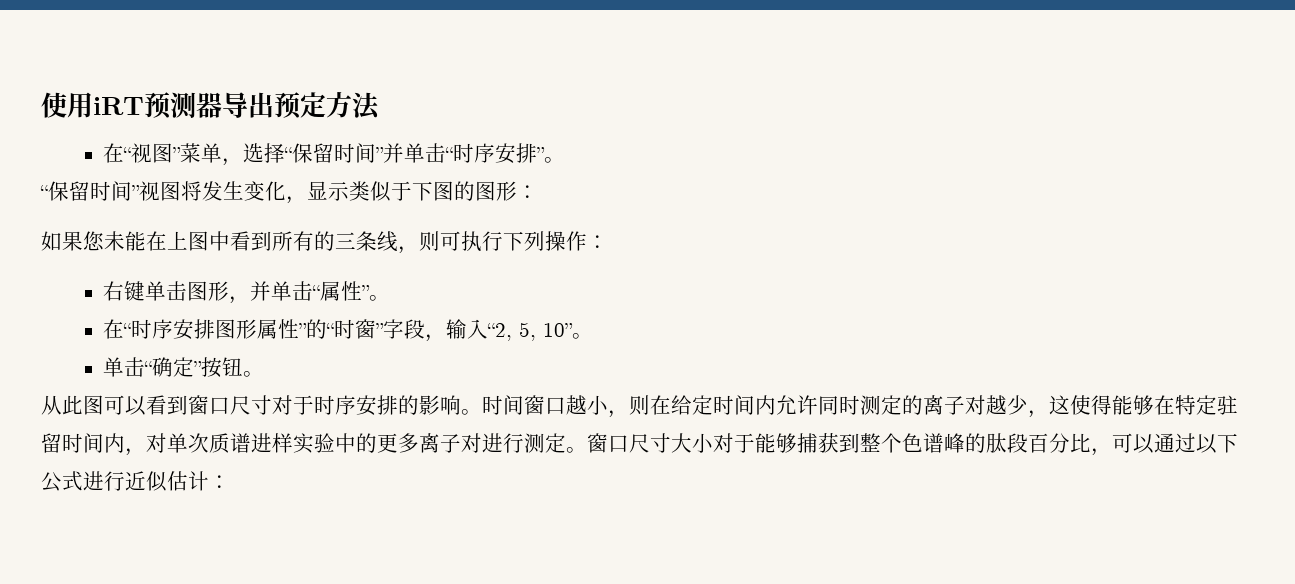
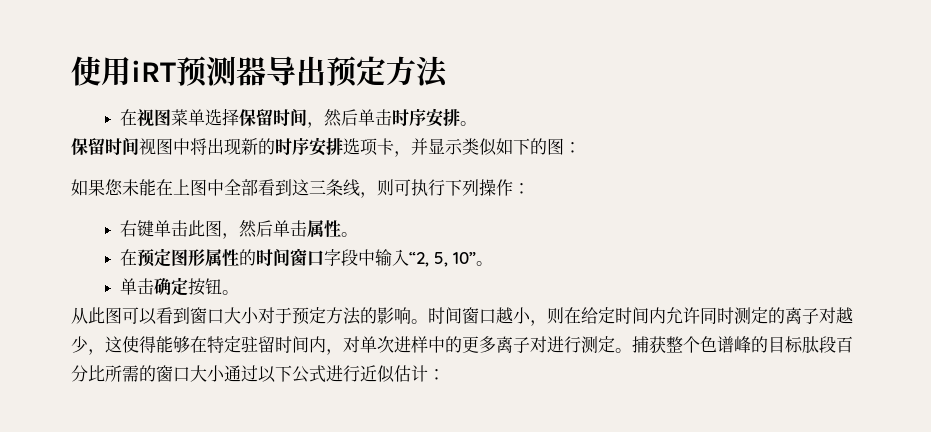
[123,143,566,166] [40,181,517,204] “视图”菜单，选择“保留时间”并单击“时序安排”。 // “保留时间”视图将发生变化，显示类似于下图的图形 -> [137,108,478,128] [71,137,564,157] 视图菜单选择保留时间，然后单击时序安排。 // 保留时间视图中将出现新的时序安排选项卡，并显示类似如下的图
[230,231,335,251] 看到所有的 -> [224,179,309,196] 全部看到这
[187,281,391,304] [103,319,447,342] 图形，并单击“属性”。 // 在“时序安排图形属性”的“时窗”字段， -> [188,220,359,239] [120,248,376,267] 此图，然后单击属性。 // 在预定图形属性的时间窗口字段中
[144,357,203,377] “确定” -> [154,277,189,296] 确定
[230,395,398,416] 尺寸对于时序安排 -> [224,307,361,325] 大小对于预定方法
[209,433,335,454] 质谱进样实验 -> [394,336,428,353] 进样
[587,433,860,453] 窗口尺寸大小对于能够捕获到 -> [632,336,666,353] 捕获
(986, 443) none -> [768,336,803,353] 目标
[1091,433,1154,456] ，可以 -> [105,365,225,382] 所需的窗口大小

